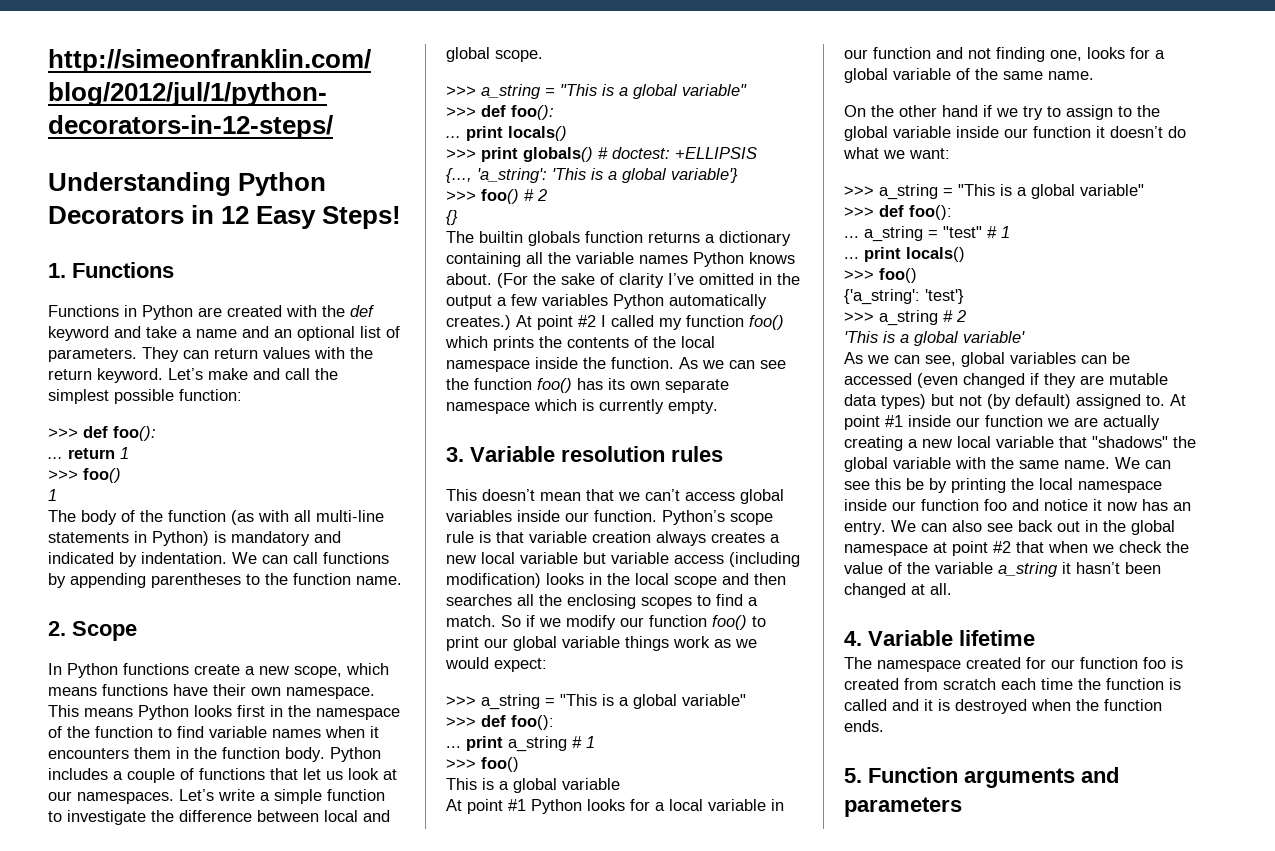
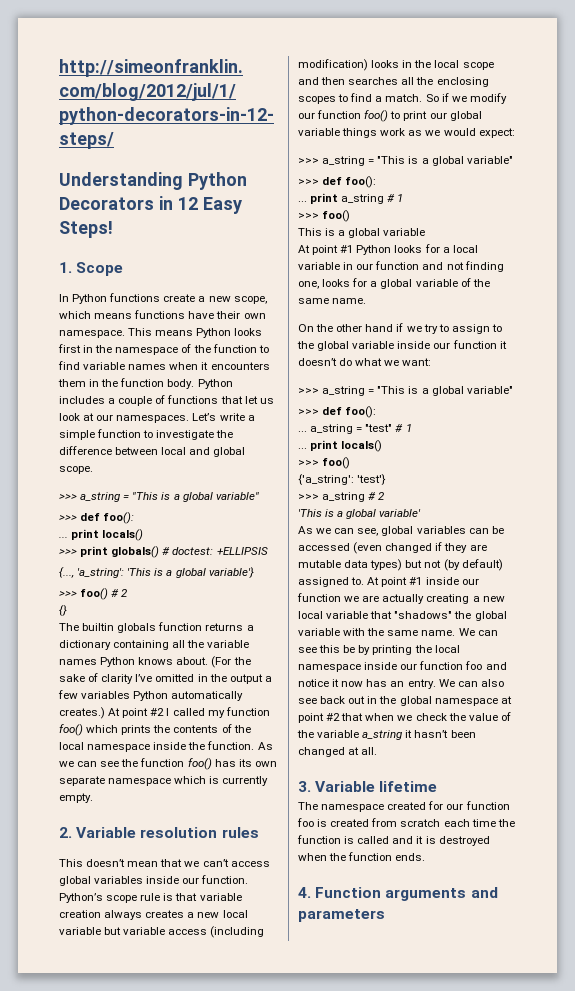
[72,262,174,278] [48,305,375,320] [48,326,400,341] [48,347,373,362] [48,368,338,383] [48,389,242,404] [48,426,156,441] [48,447,129,459] [48,468,121,483] [48,489,57,501] [48,510,384,525] [48,531,341,546] [48,552,389,567] [48,573,402,588] [48,621,66,636] Functions // Functions in Python are created with the def keyword and take a name and an optional list of parameters. They can return values with the return keyword. Let’s make and call the simplest possible function: // >>> def foo(): // ... return 1 // >>> foo() // 1 // The body of the function (as with all multi-line statements in Python) is mandatory and indicated by indentation. We can call functions by appending parentheses to the function name. // 2. -> (72, 267) none
[446,447,464,462] 3. -> [59,827,72,838] 2.
[844,631,862,646] 4. -> [298,781,311,792] 3.
[844,768,862,783] 5. -> [298,887,311,898] 4.

